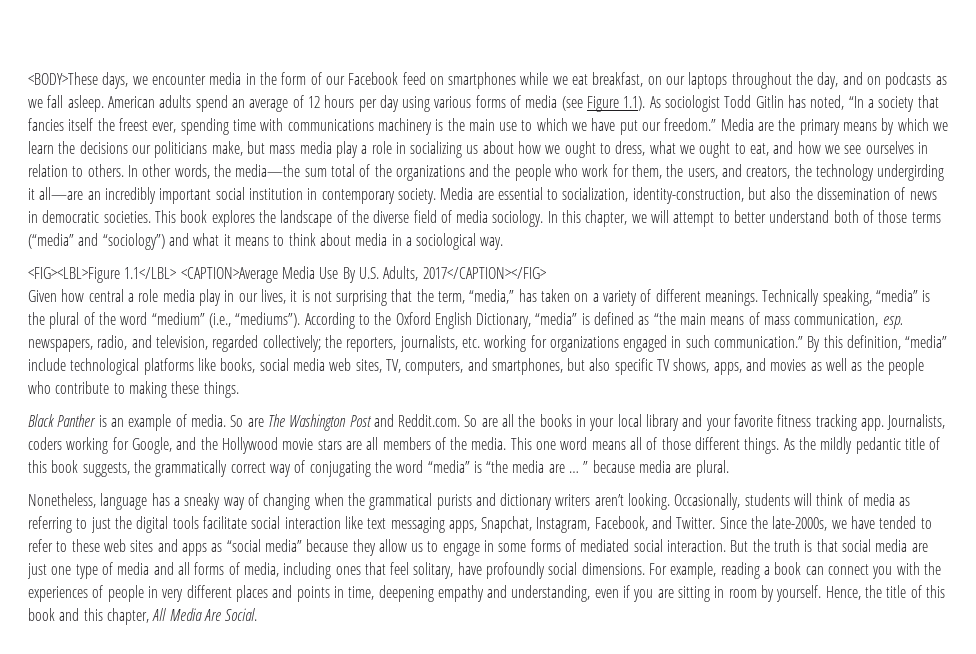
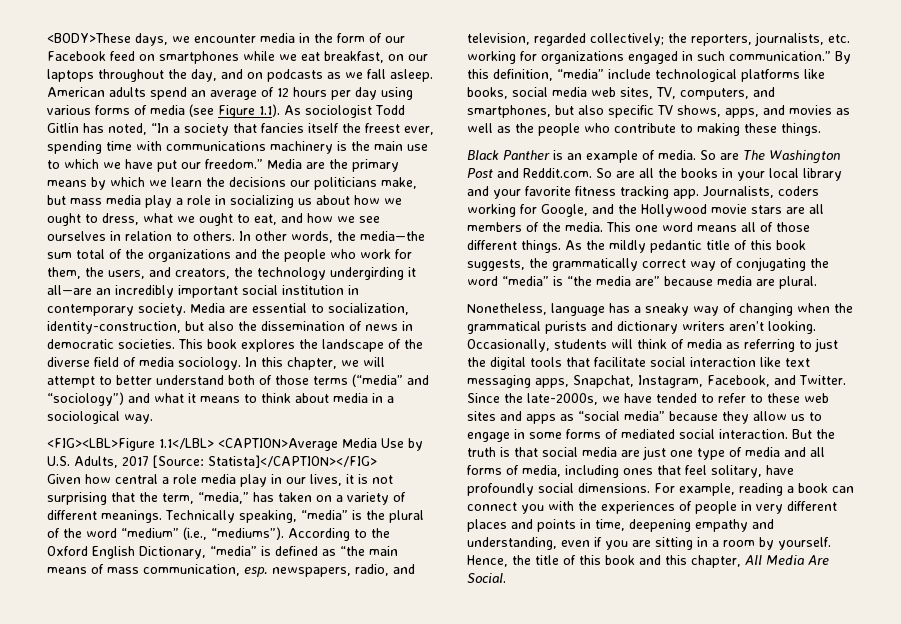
[342,267,356,283] By -> [408,438,423,451] by
[422,267,546,279] 2017</CAPTION></FIG> -> [122,455,377,468] 2017 [Source: Statista]</CAPTION></FIG>
[548,461,589,473] are … ” -> [635,276,660,286] are”
(199, 522) none -> [566,357,590,367] that
(725, 592) none -> [712,540,719,547] a

